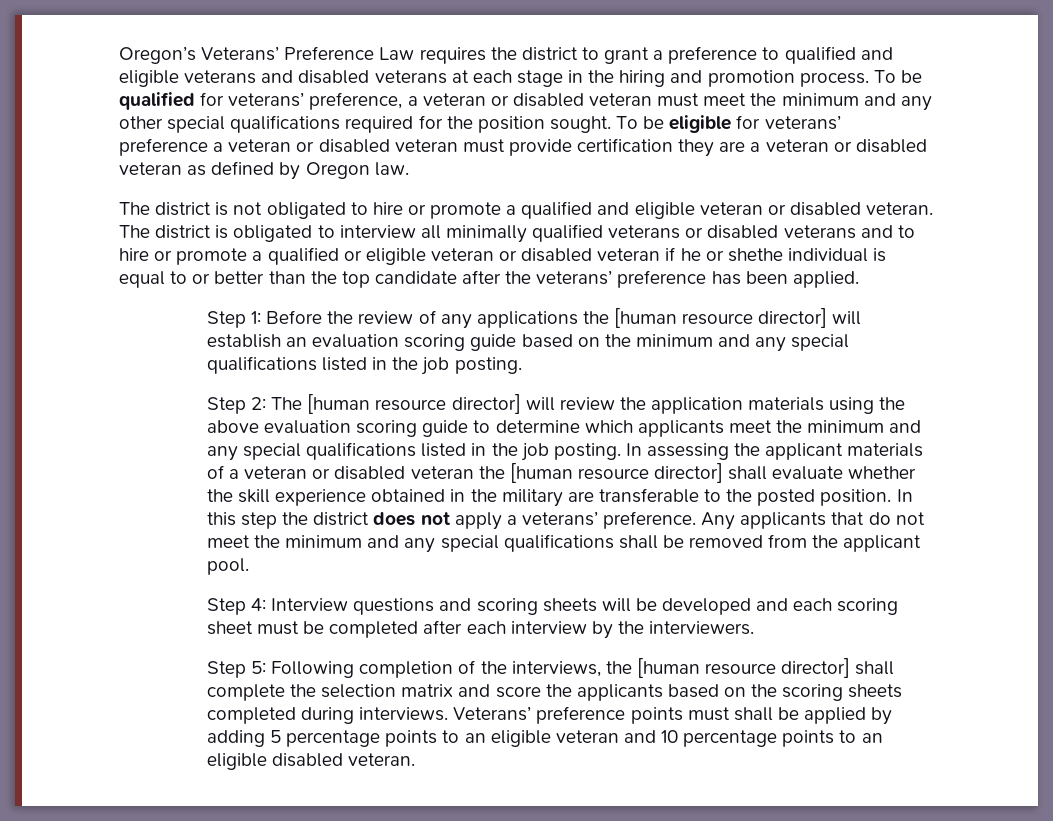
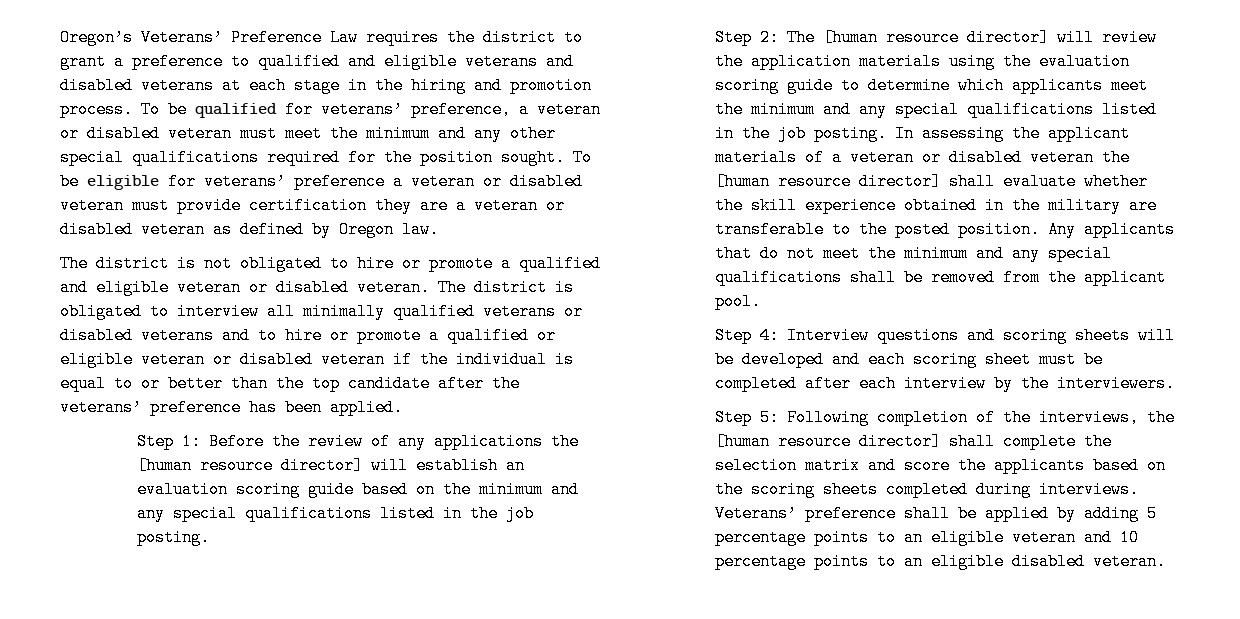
[680,248,783,262] he or shethe -> [420,351,448,368] the
[206,420,259,433] above -> (1032, 61) none
[896,489,913,502] [206,511,697,530] In this step the district does not apply a veterans’ preference. -> (1041, 229) none
[630,707,730,724] points must -> (897, 513) none

